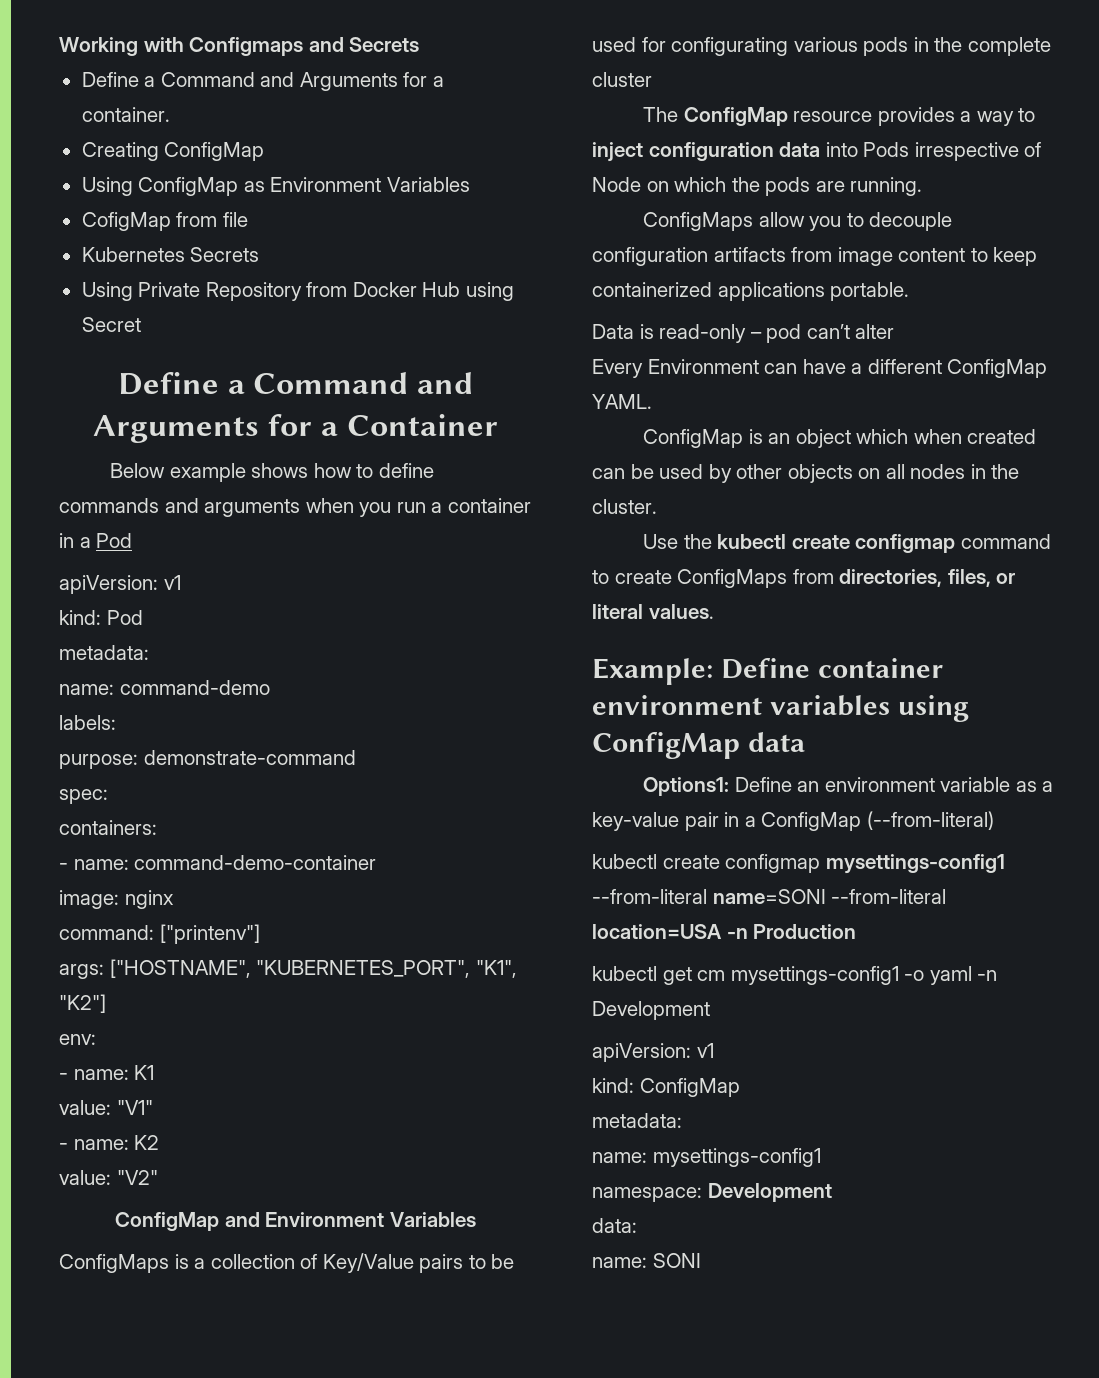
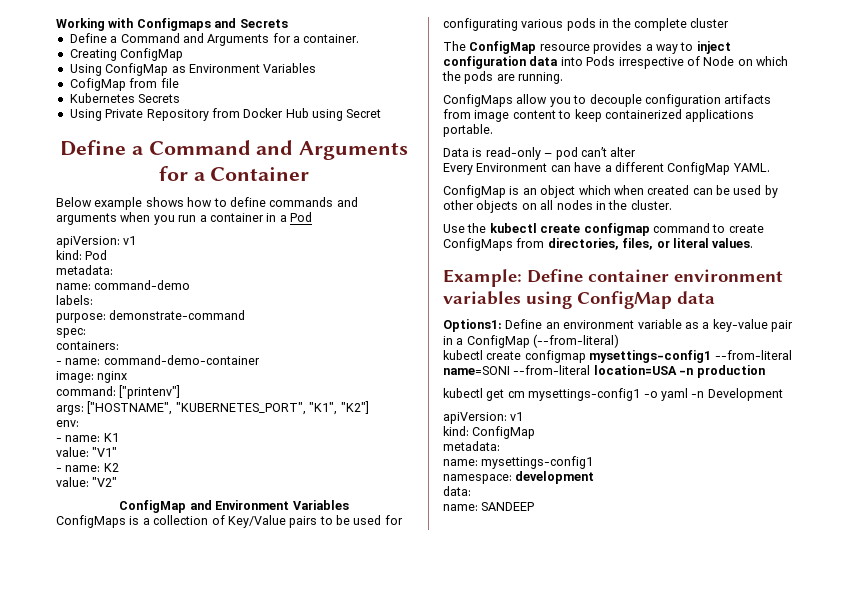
[753,924,857,939] Production -> [696,365,765,378] production
[707,1183,832,1202] Development -> [515,471,595,484] development
[652,1253,701,1268] SONI -> [481,502,535,511] SANDEEP

